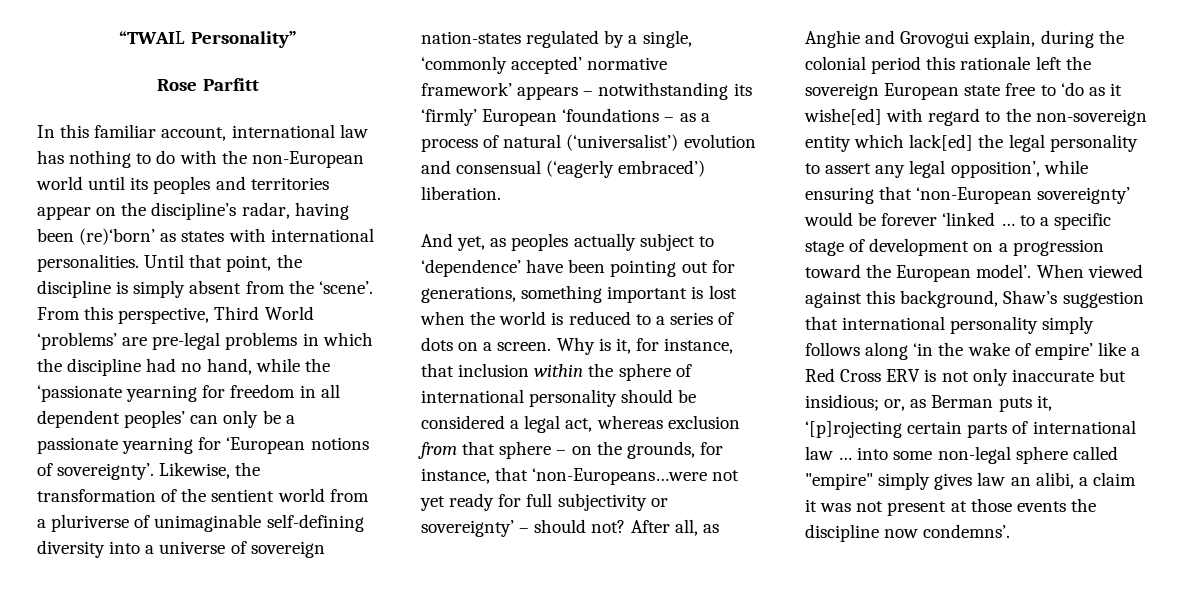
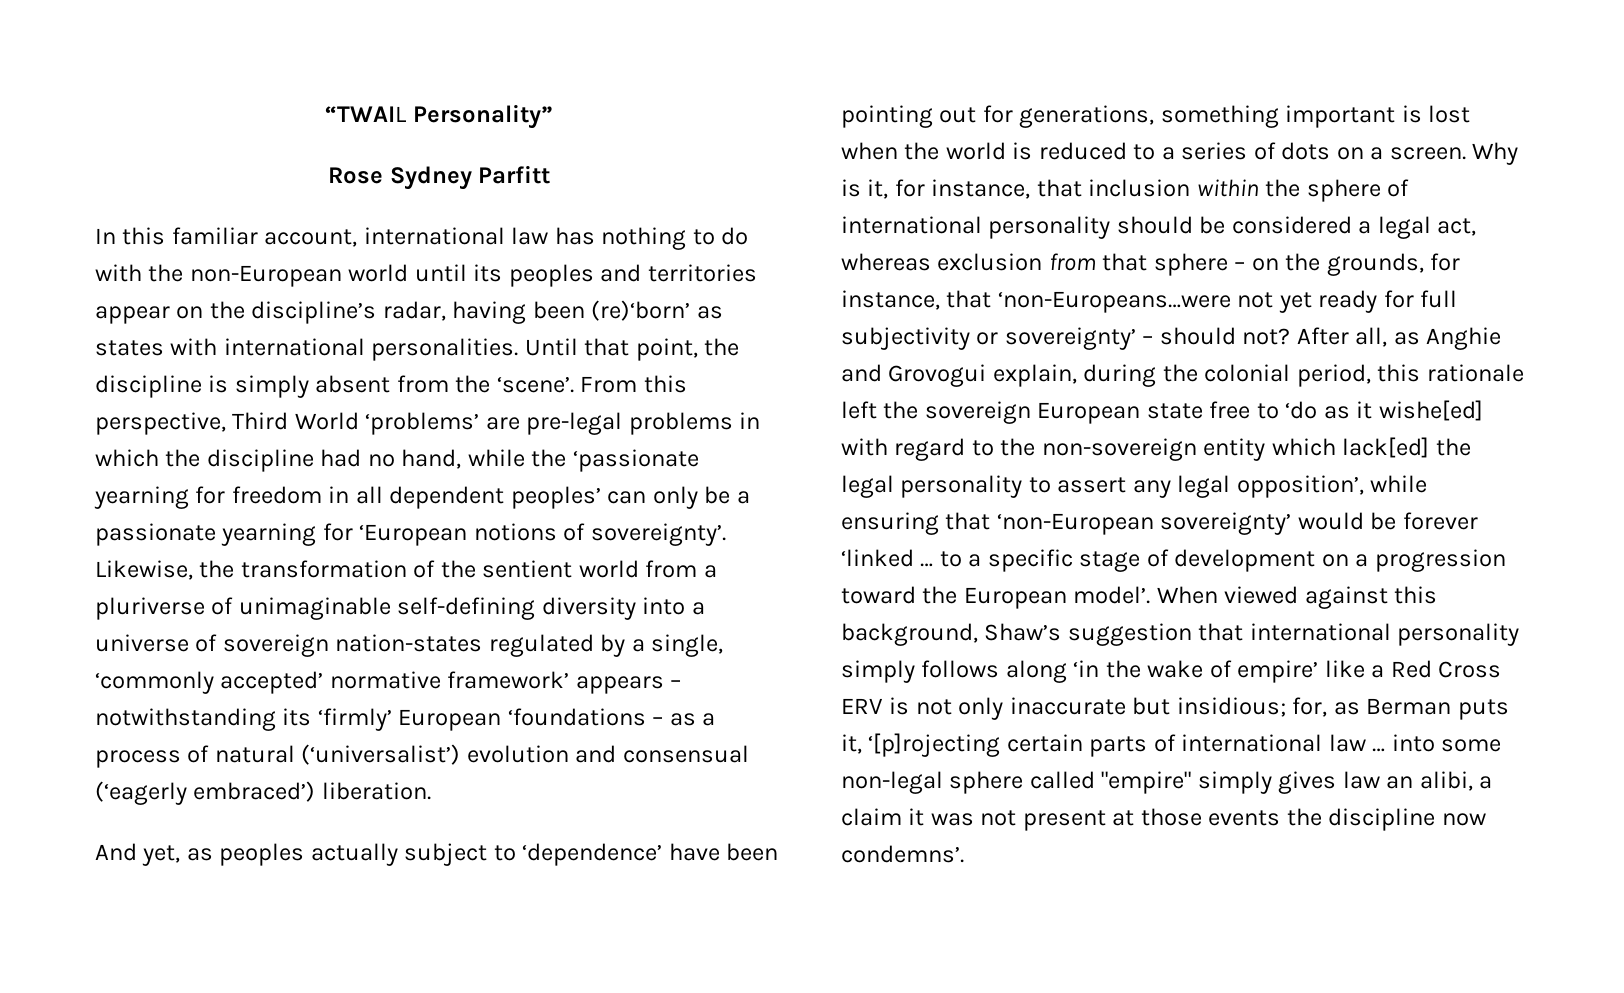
(198, 85) none -> [389,166,472,190] Sydney
[871,56,922,74] period -> [1296,364,1371,387] period,
[884,399,906,411] or, -> [1292,697,1328,717] for,

